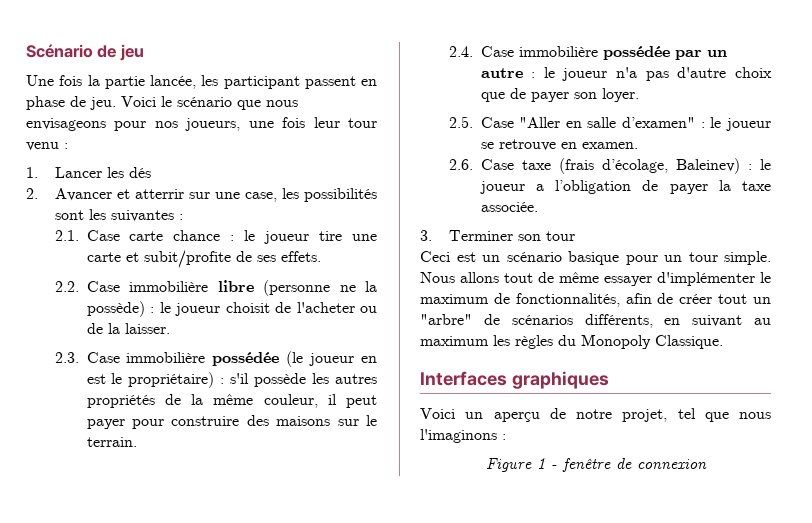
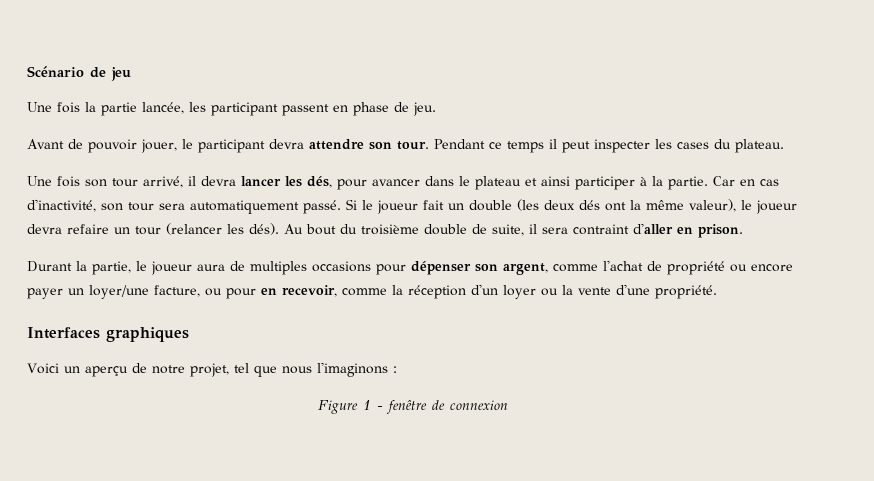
[121,96,298,110] [26,117,377,131] [26,142,68,151] [26,167,151,178] [26,188,377,202] [54,209,183,222] [54,230,377,244] [86,250,321,268] [54,280,377,296] [86,301,377,317] [86,323,170,334] [54,351,377,367] [86,372,377,388] [86,394,377,408] [86,415,377,429] [86,437,137,447] [448,46,727,60] [480,67,772,81] [480,88,639,102] [448,116,771,131] [480,139,638,151] [448,158,771,174] [479,180,771,194] [480,202,538,212] [420,230,575,241] [420,251,771,265] [420,272,771,286] [420,293,771,307] [420,314,771,328] [420,334,723,349] Voici le scénario que nous envisageons pour nos joueurs, une fois leur tour venu : // 1. Lancer les dés // 2. Avancer et atterrir sur une case, les possibilités sont les suivantes : // 2.1. Case carte chance : le joueur tire une carte et subit/profite de ses effets. // 2.2. Case immobilière libre (personne ne la possède) : le joueur choisit de l'acheter ou de la laisser. // 2.3. Case immobilière possédée (le joueur en est le propriétaire) : s'il possède les autres propriétés de la même couleur, il peut payer pour construire des maisons sur le terrain. // 2.4. Case immobilière possédée par un autre : le joueur n'a pas d'autre choix que de payer son loyer. // 2.5. Case "Aller en salle d’examen" : le joueur se retrouve en examen. // 2.6. Case taxe (frais d’écolage, Baleinev) : le joueur a l’obligation de payer la taxe associée. // 3. Terminer son tour // Ceci est un scénario basique pour un tour simple. Nous allons tout de même essayer d'implémenter le maximum de fonctionnalités, afin de créer tout un "arbre" de scénarios différents, en suivant au maximum les règles du Monopoly Classique. -> [27,139,784,153] [27,176,779,190] [27,199,797,214] [27,223,743,238] [27,260,793,275] [27,284,717,299] // Avant de pouvoir jouer, le participant devra attendre son tour. Pendant ce temps il peut inspecter les cases du plateau. // Une fois son tour arrivé, il devra lancer les dés, pour avancer dans le plateau et ainsi participer à la partie. Car en cas d'inactivité, son tour sera automatiquement passé. Si le joueur fait un double (les deux dés ont la même valeur), le joueur devra refaire un tour (relancer les dés). Au bout du troisième double de suite, il sera contraint d'aller en prison. // Durant la partie, le joueur aura de multiples occasions pour dépenser son argent, comme l'achat de propriété ou encore payer un loyer/une facture, ou pour en recevoir, comme la réception d'un loyer ou la vente d'une propriété.

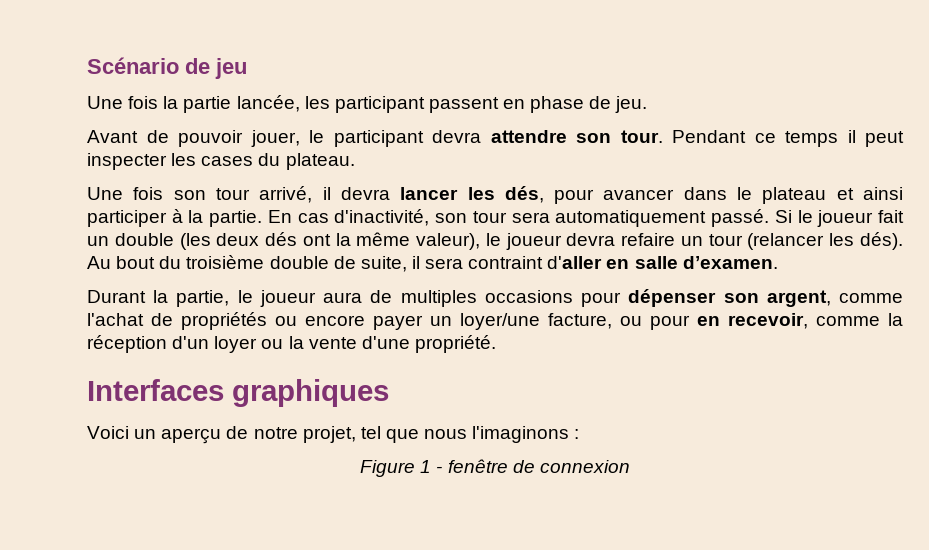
[713,176,755,186] Car en -> [267,210,292,223] En
[698,224,743,238] prison. -> [634,256,778,269] salle d’examen.
[667,261,725,275] propriété -> [181,312,267,330] propriétés

